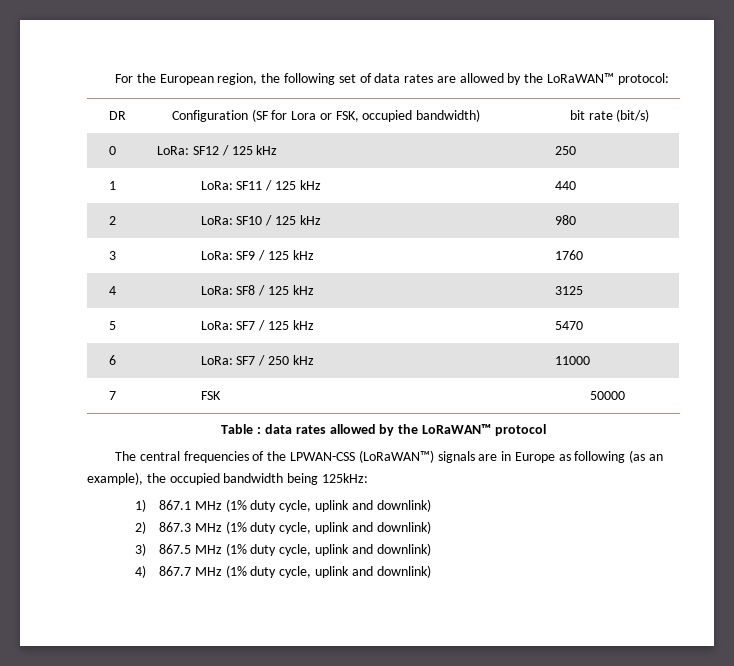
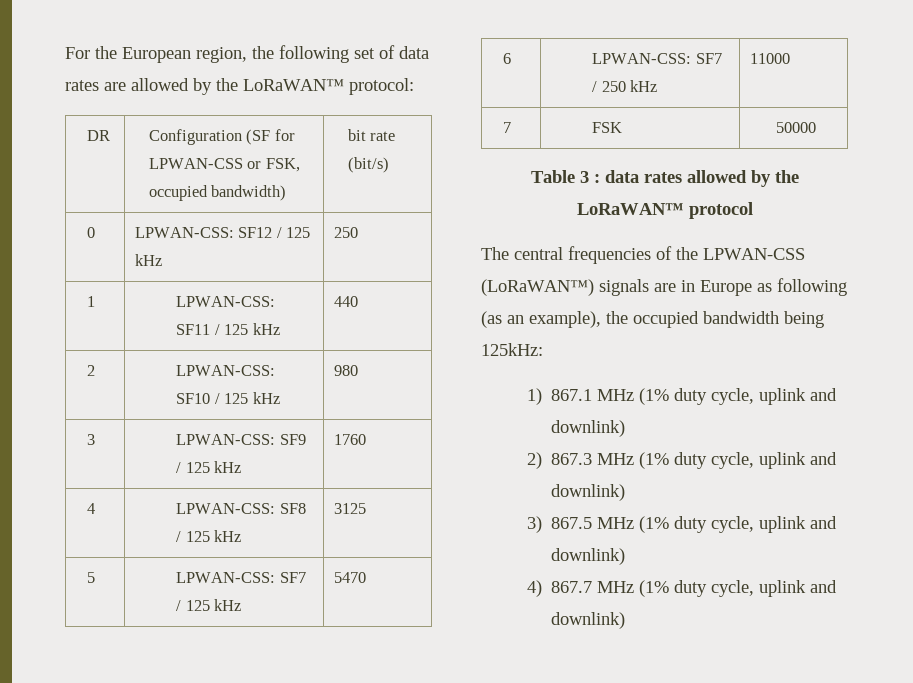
[291,111,317,120] Lora -> [148,158,243,169] LPWAN-CSS
[157,146,190,155] LoRa: -> [134,227,234,238] LPWAN-CSS:
[200,181,233,190] LoRa: -> [176,296,276,307] LPWAN-CSS:
[200,216,233,225] LoRa: -> [176,365,276,376] LPWAN-CSS:
[200,251,233,260] LoRa: -> [176,434,276,445] LPWAN-CSS:
[200,286,233,295] LoRa: -> [176,503,276,514] LPWAN-CSS:
[200,321,233,330] LoRa: -> [176,572,276,583] LPWAN-CSS:
[200,356,233,365] LoRa: -> [592,53,692,64] LPWAN-CSS:
(254, 429) none -> [579,171,589,183] 3

